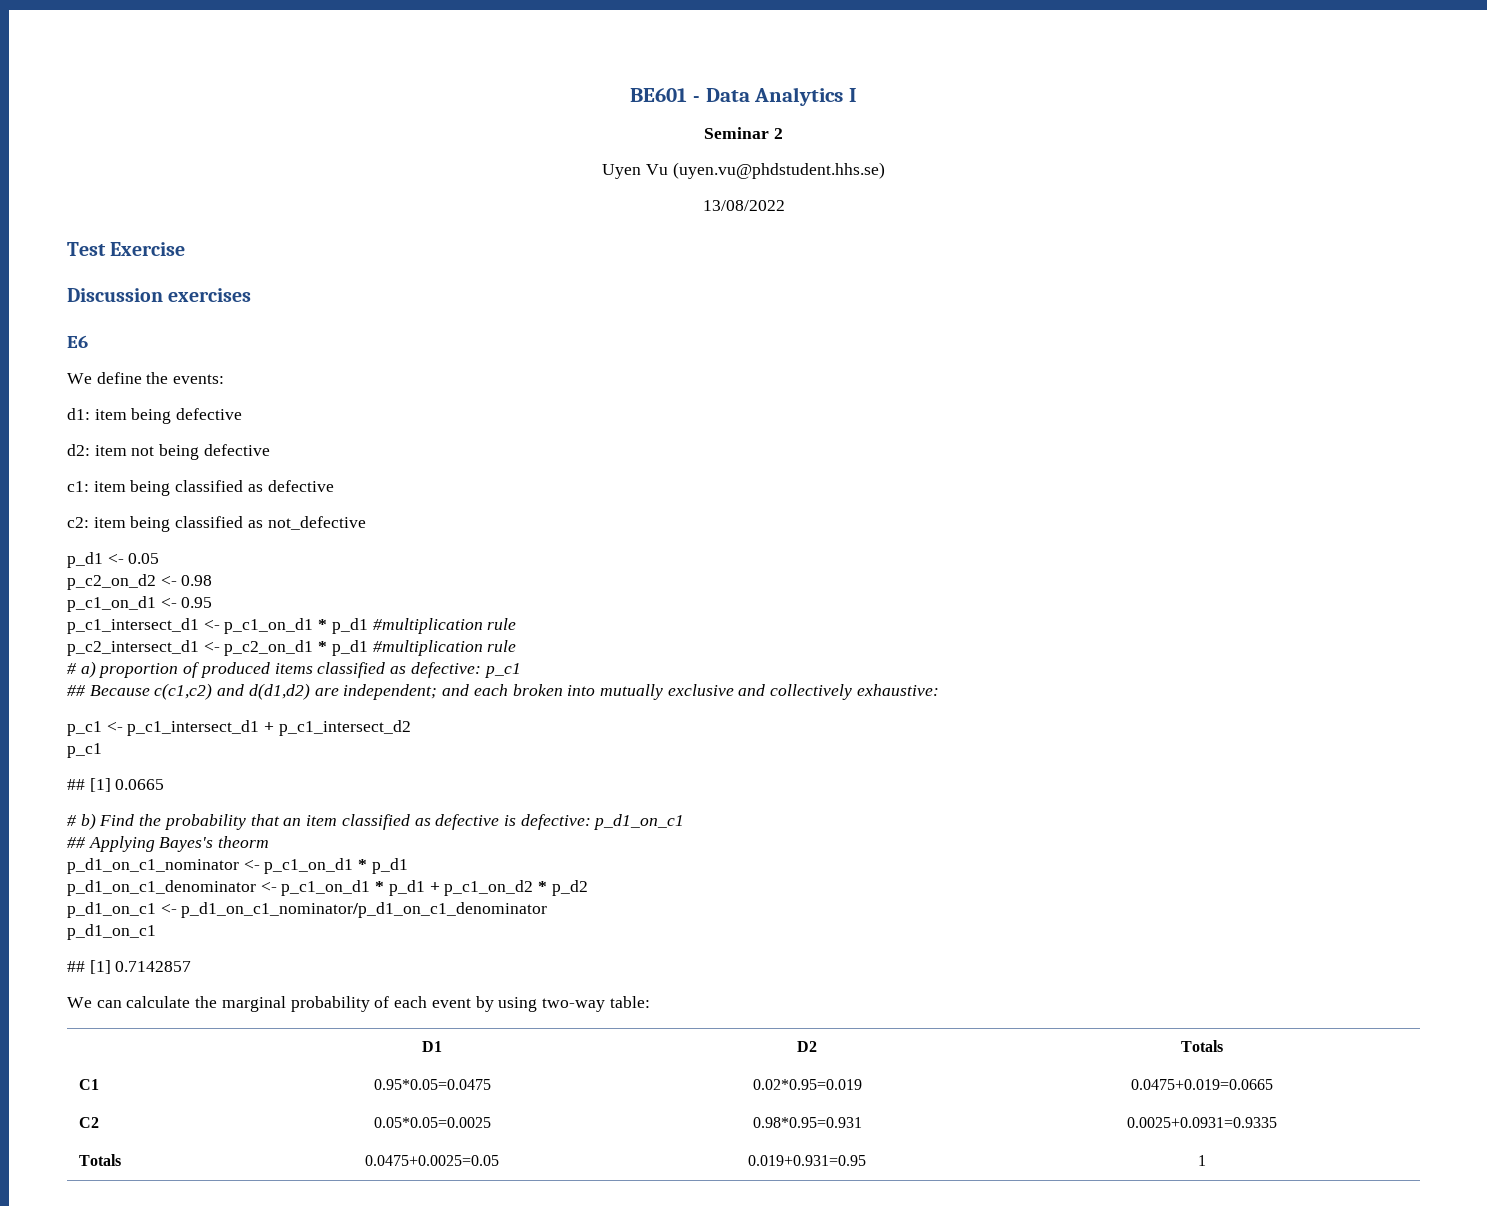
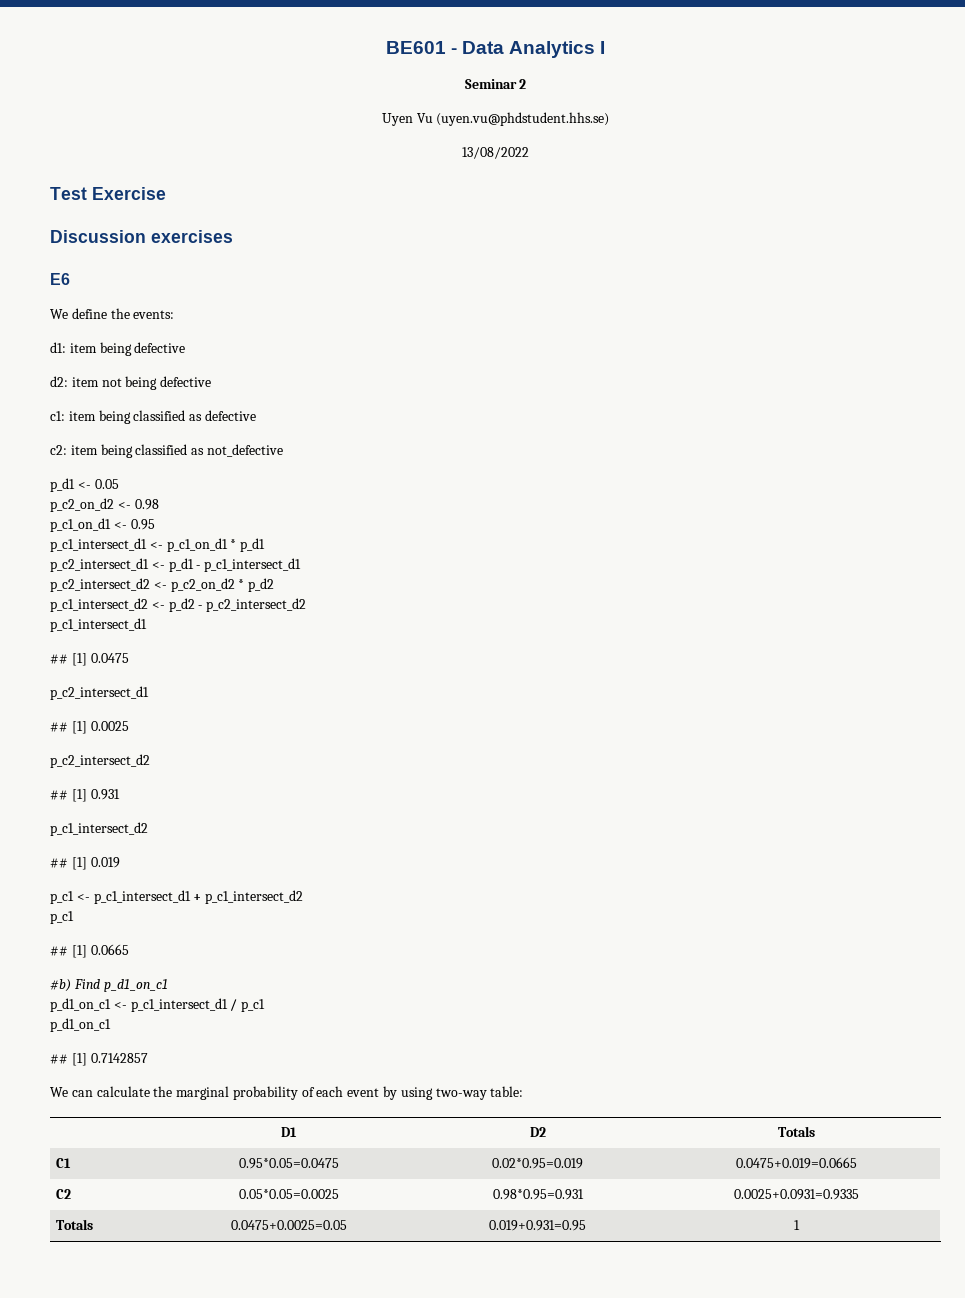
[372,618,517,634] #multiplication rule -> (266, 545) none
[224,640,517,656] [67,661,521,678] [67,683,939,700] p_c2_on_d1 * p_d1 #multiplication rule // # a) proportion of produced items classified as defective: p_c1 // ## Because c(c1,c2) and d(d1,d2) are independent; and each broken into mutually exclusive and collectively exhaustive: -> [168,558,302,572] [50,578,275,592] [50,598,307,612] [50,618,147,632] [50,653,129,666] [50,686,149,700] [50,721,129,734] [50,754,150,768] [50,789,120,802] [50,822,148,836] [50,857,120,870] p_d1 - p_c1_intersect_d1 // p_c2_intersect_d2 <- p_c2_on_d2 * p_d2 // p_c1_intersect_d2 <- p_d2 - p_c2_intersect_d2 // p_c1_intersect_d1 // ## [1] 0.0475 // p_c2_intersect_d1 // ## [1] 0.0025 // p_c2_intersect_d2 // ## [1] 0.931 // p_c1_intersect_d2 // ## [1] 0.019
[67,813,685,830] [67,836,270,852] [67,858,408,874] [67,880,588,896] # b) Find the probability that an item classified as defective is defective: p_d1_on_c1 // ## Applying Bayes's theorm // p_d1_on_c1_nominator <- p_c1_on_d1 * p_d1 // p_d1_on_c1_denominator <- p_c1_on_d1 * p_d1 + p_c1_on_d2 * p_d2 -> [50,979,168,992] #b) Find p_d1_on_c1
[181,902,548,918] p_d1_on_c1_nominator/p_d1_on_c1_denominator -> [130,998,266,1012] p_c1_intersect_d1 / p_c1

